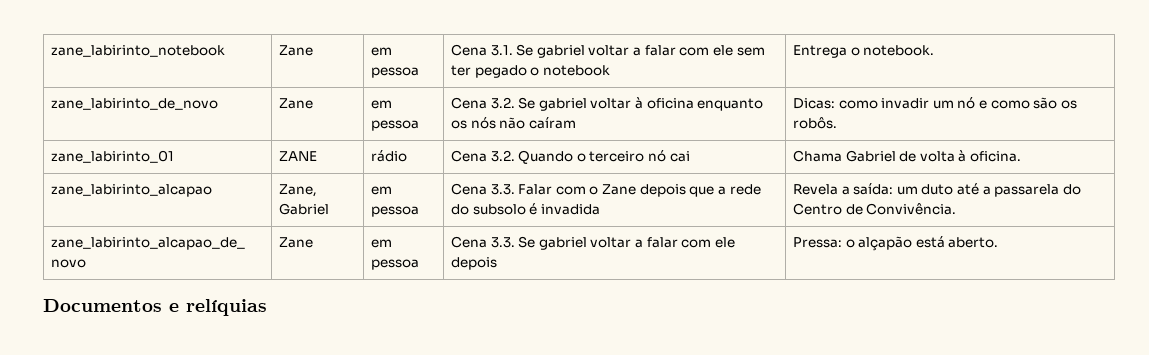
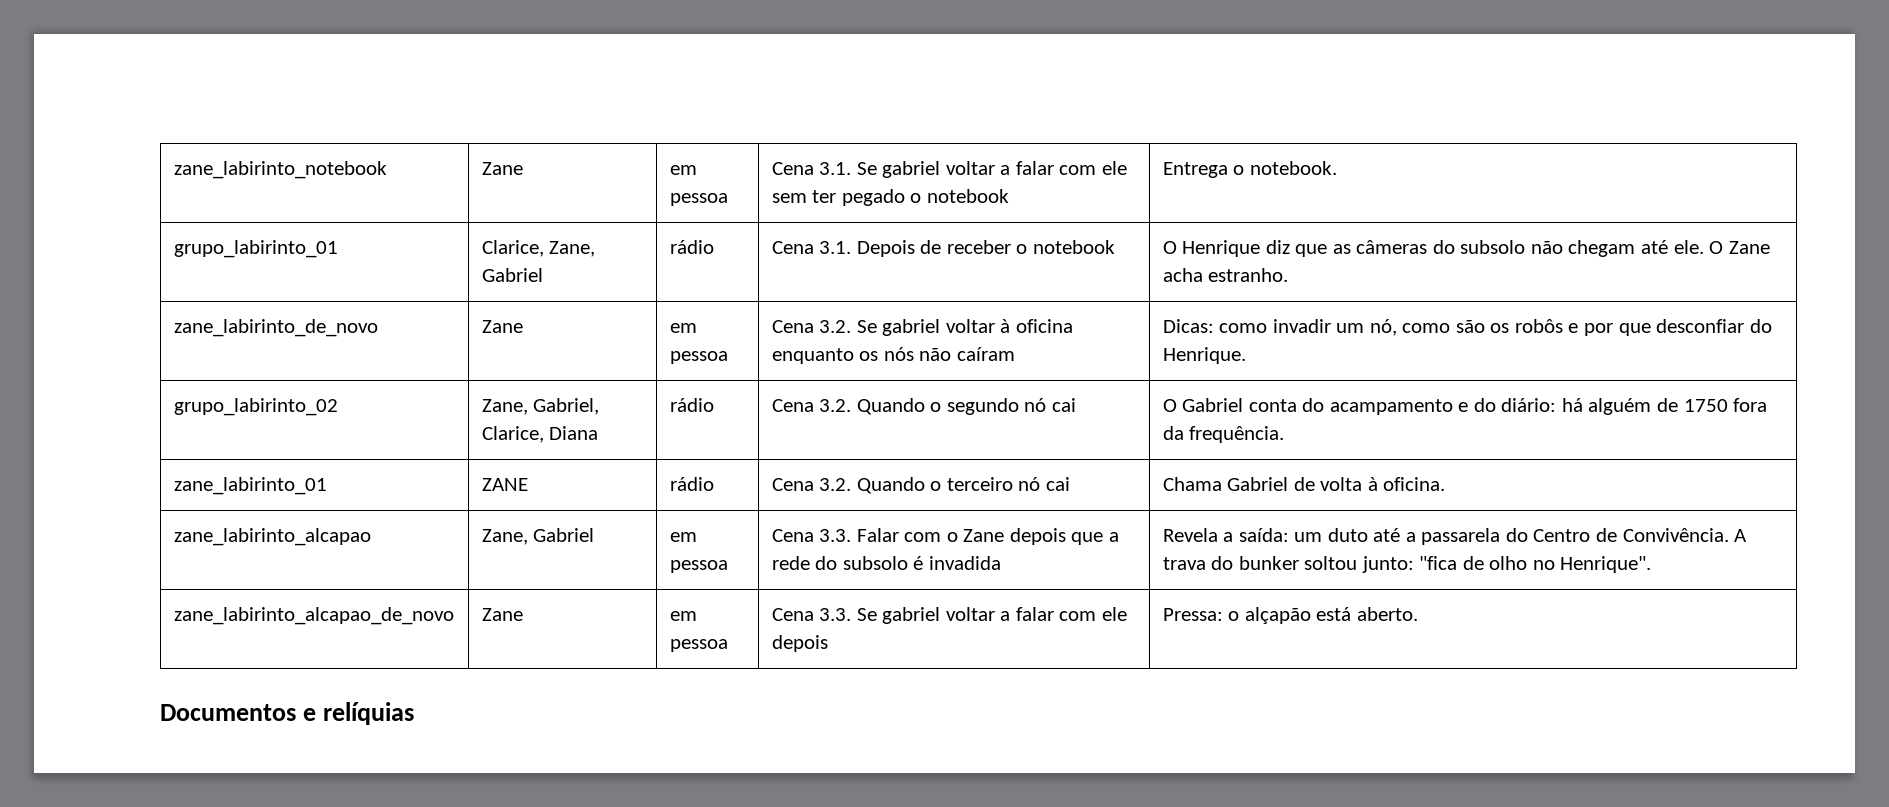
(935, 50) none -> [173,240,338,258] [481,240,596,257] [481,268,543,282] [669,240,714,254] [771,240,1115,257] [1162,240,1770,257] [1162,268,1289,282] // grupo_labirinto_01 | Clarice, Zane, Gabriel | rádio | Cena 3.1. Depois de receber o notebook | O Henrique diz que as câmeras do subsolo não chegam até ele. O Zane acha estranho.
[957,97,988,109] nó e -> [1369,319,1397,336] nó,
[792,117,837,129] robôs. -> [1514,319,1772,336] [1162,347,1246,364] [173,398,338,416] [481,398,600,415] [481,426,599,443] [669,398,714,412] [771,398,1076,415] [1162,398,1768,415] [1162,426,1285,443] robôs e por que desconfiar do Henrique. // grupo_labirinto_02 | Zane, Gabriel, Clarice, Diana | rádio | Cena 3.2. Quando o segundo nó cai | O Gabriel conta do acampamento e do diário: há alguém de 1750 fora da frequência.
(957, 209) none -> [1734,529,1748,542] [1162,556,1652,573] A trava do bunker soltou junto: "fica de olho no Henrique".

